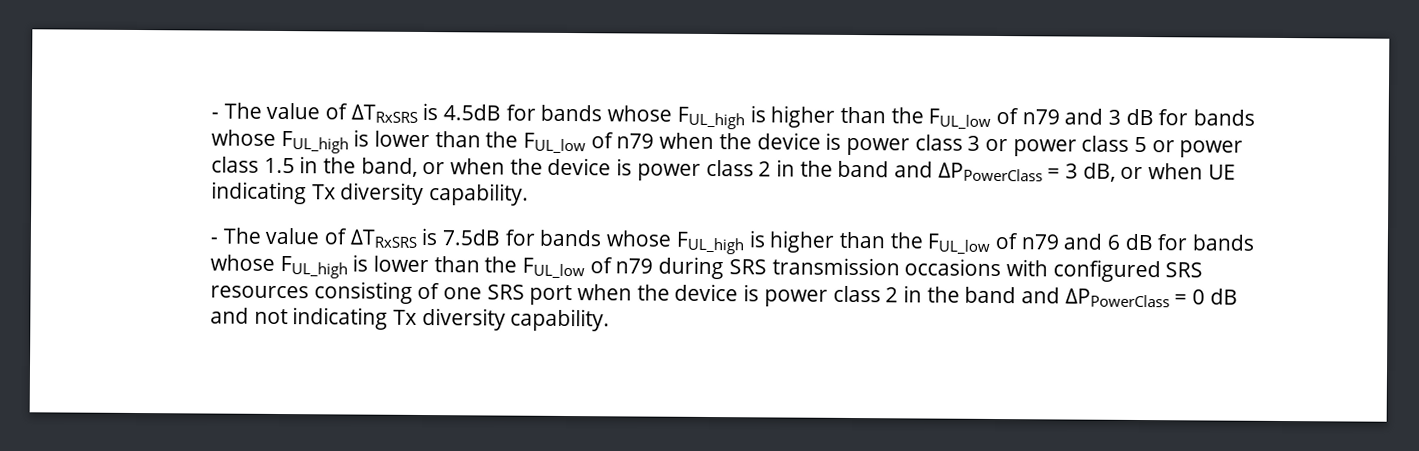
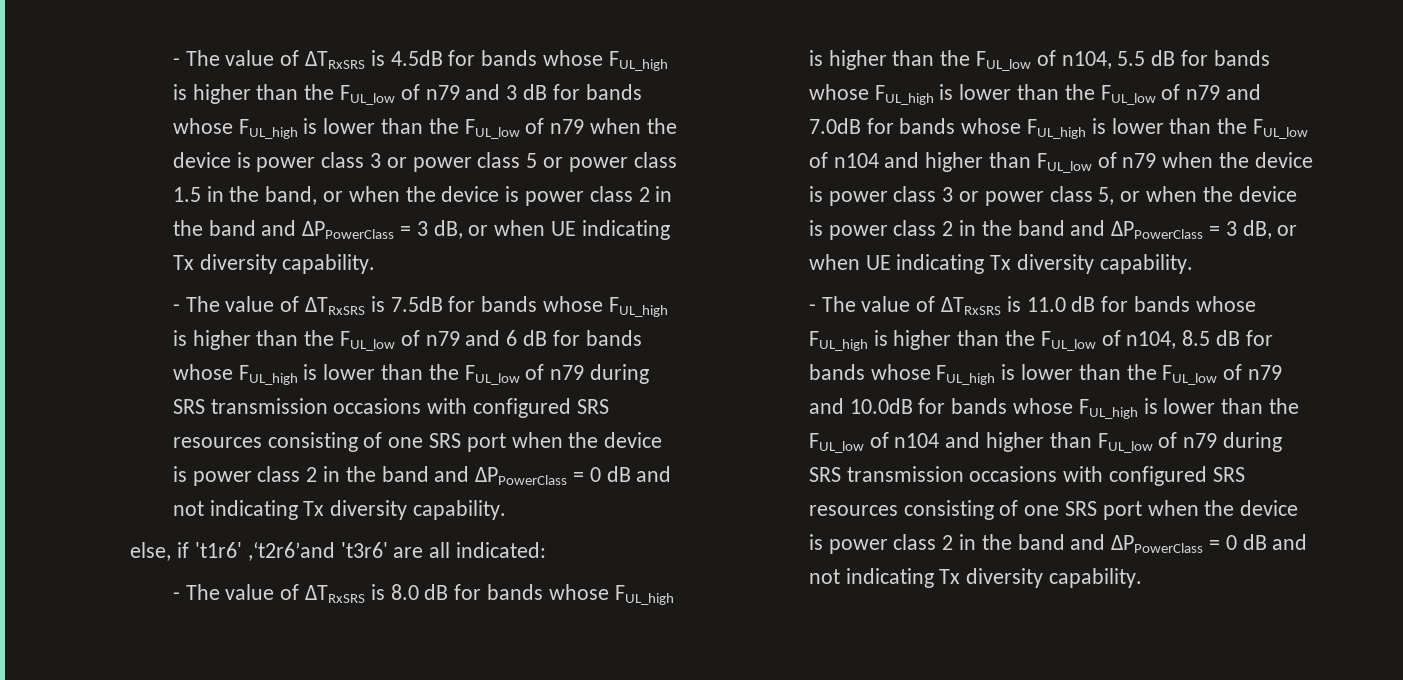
(611, 320) none -> [130,542,546,561] [172,584,674,605] [808,50,1270,71] [808,84,1261,105] [808,118,1308,139] [808,152,1313,173] [808,186,1297,206] [808,220,1298,240] [808,254,1193,274] [808,296,1256,315] [808,330,1273,351] [808,364,1282,385] [808,398,1299,419] [808,432,1282,453] [808,466,1245,486] [808,500,1299,520] [808,534,1308,554] [808,568,1142,588] // else, if 't1r6' ,‘t2r6’and 't3r6' are all indicated: // - The value of ∆TRxSRS is 8.0 dB for bands whose FUL_high is higher than the FUL_low of n104, 5.5 dB for bands whose FUL_high is lower than the FUL_low of n79 and 7.0dB for bands whose FUL_high is lower than the FUL_low of n104 and higher than FUL_low of n79 when the device is power class 3 or power class 5, or when the device is power class 2 in the band and ΔPPowerClass = 3 dB, or when UE indicating Tx diversity capability. // - The value of ∆TRxSRS is 11.0 dB for bands whose FUL_high is higher than the FUL_low of n104, 8.5 dB for bands whose FUL_high is lower than the FUL_low of n79 and 10.0dB for bands whose FUL_high is lower than the FUL_low of n104 and higher than FUL_low of n79 during SRS transmission occasions with configured SRS resources consisting of one SRS port when the device is power class 2 in the band and ΔPPowerClass = 0 dB and not indicating Tx diversity capability.

